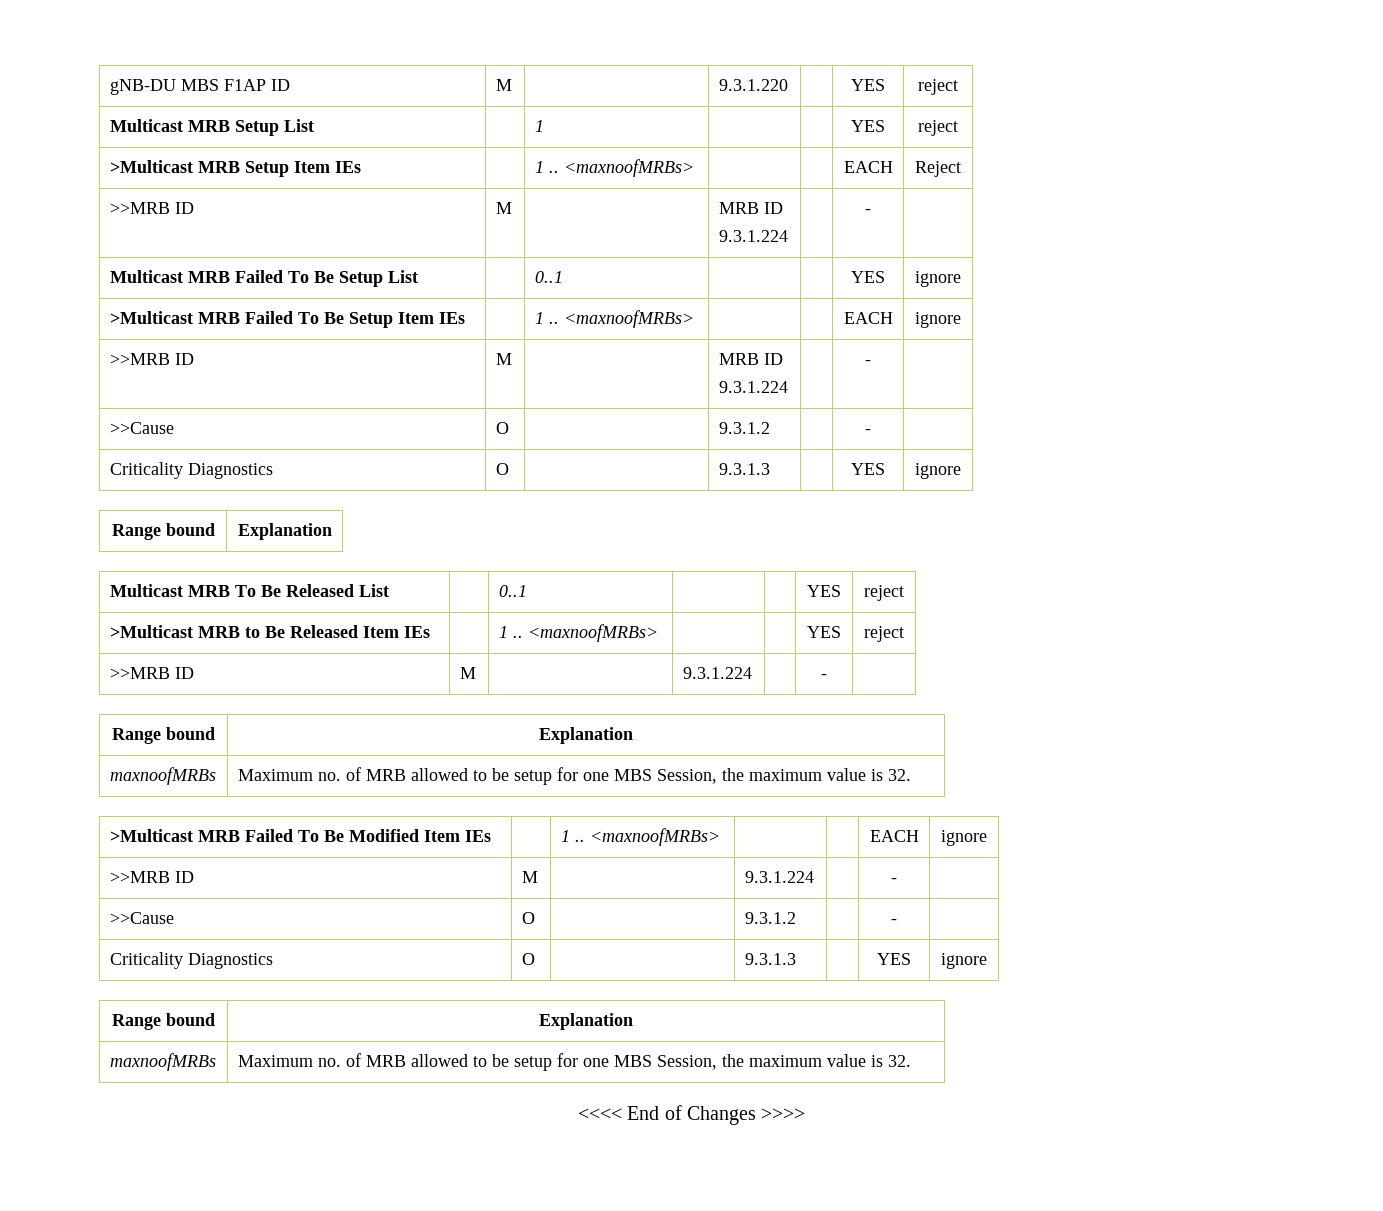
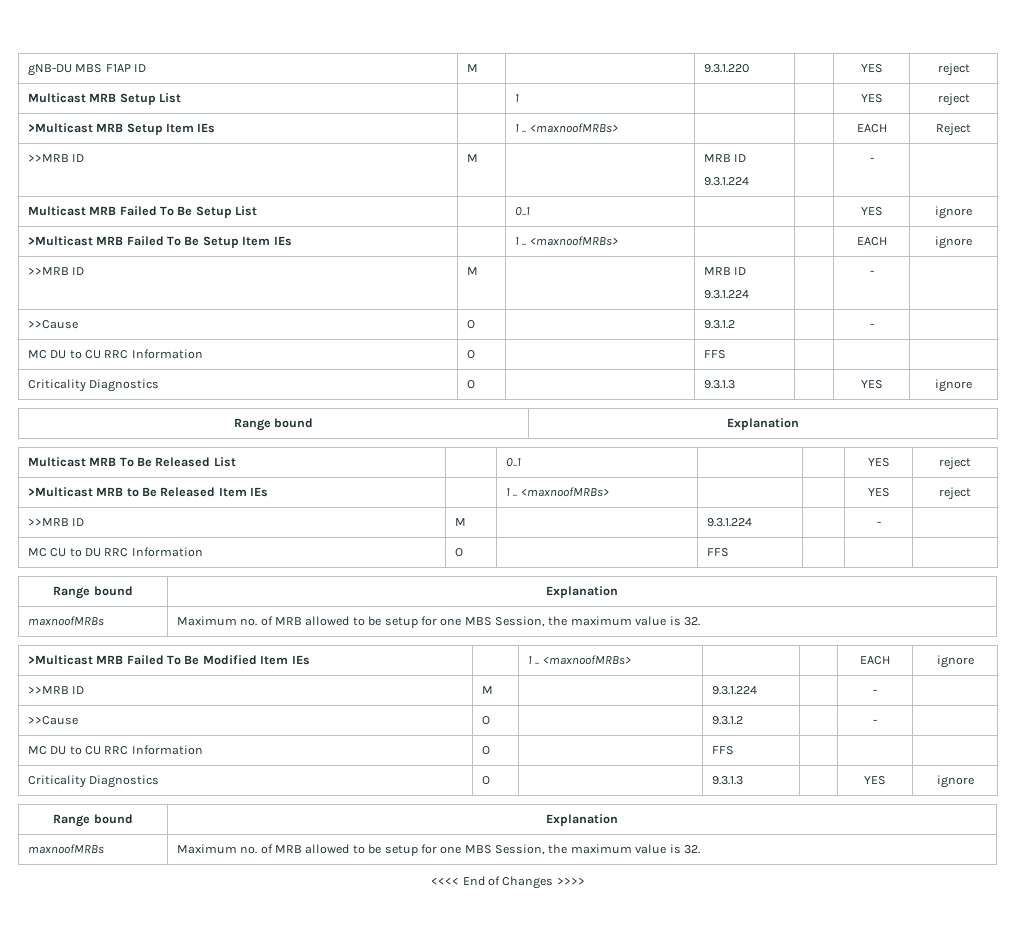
(871, 431) none -> [27,349,203,359] [466,350,475,359] [703,350,726,359] // MC DU to CU RRC Information | O | | FFS | | |
(827, 676) none -> [27,547,203,557] [454,548,463,557] [706,548,729,557] // MC CU to DU RRC Information | O | | FFS | | |
(897, 921) none -> [27,745,203,755] [481,746,490,755] [711,746,734,755] // MC DU to CU RRC Information | O | | FFS | | |

